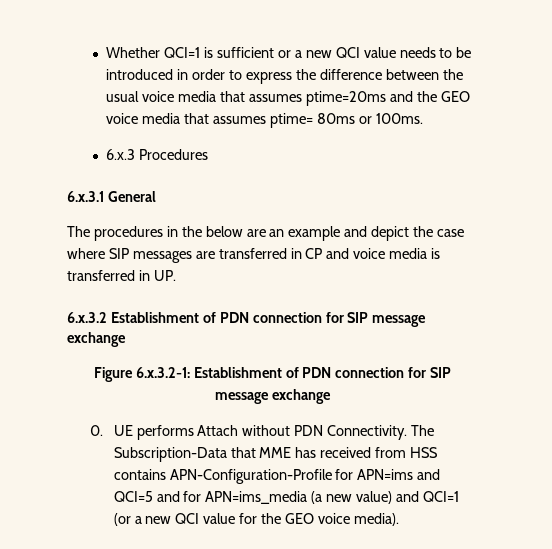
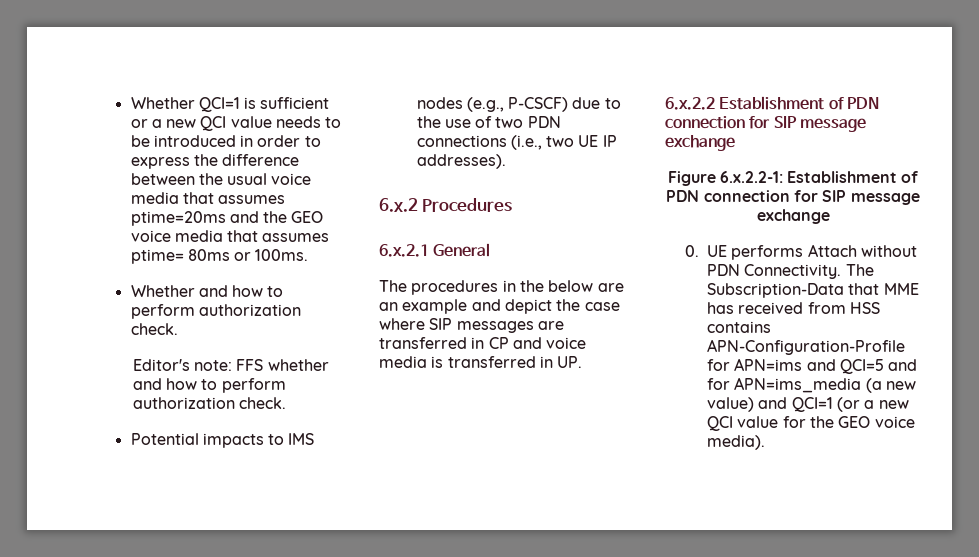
[106,149,136,160] 6.x.3 -> [130,285,284,297] [130,304,301,319] [130,323,178,335] [132,359,329,371] [132,378,286,393] [132,397,287,409] [130,433,315,448] [416,97,621,112] [416,116,561,128] [416,135,617,150] [416,154,506,169] [379,198,418,212] Whether and how to perform authorization check. // Editor's note: FFS whether and how to perform authorization check. // Potential impacts to IMS nodes (e.g., P-CSCF) due to the use of two PDN connections (i.e., two UE IP addresses). // 6.x.2
[67,191,104,202] 6.x.3.1 -> [379,244,429,257] 6.x.2.1
[67,312,107,323] 6.x.3.2 -> [665,97,715,110] 6.x.2.2
[135,367,190,378] 6.x.3.2-1: -> [719,171,783,183] 6.x.2.2-1:

